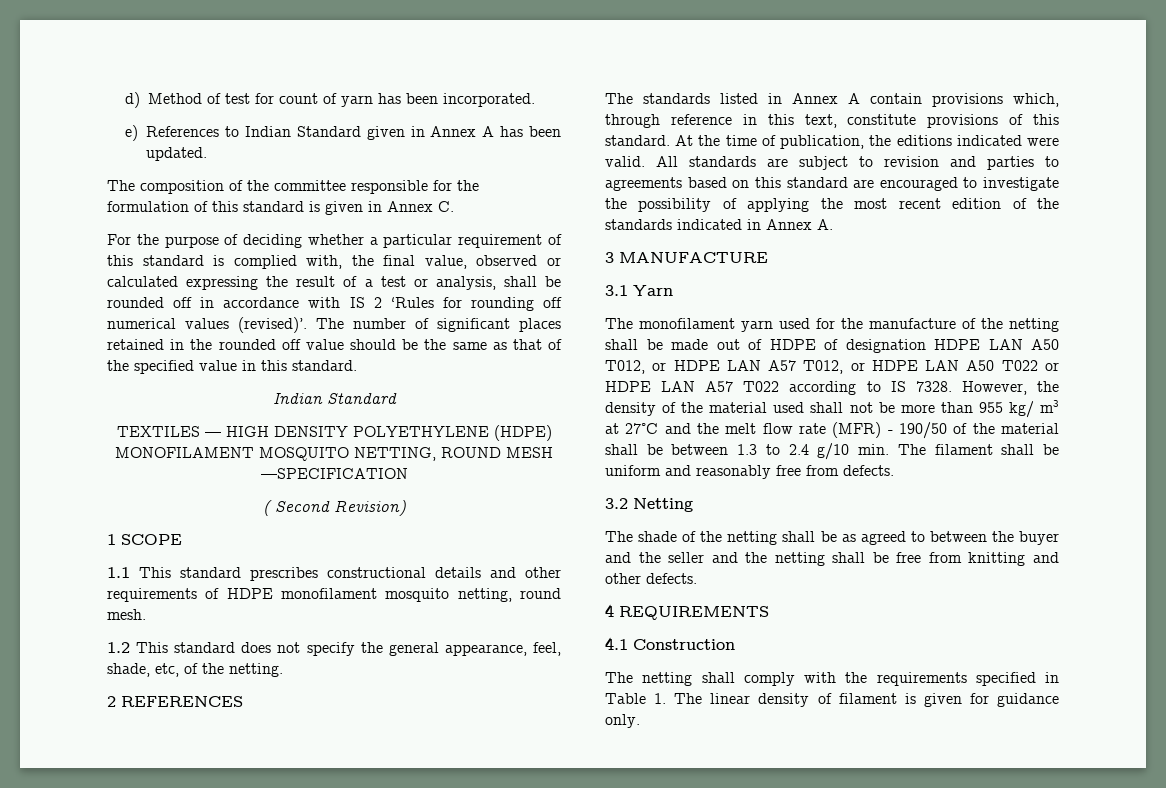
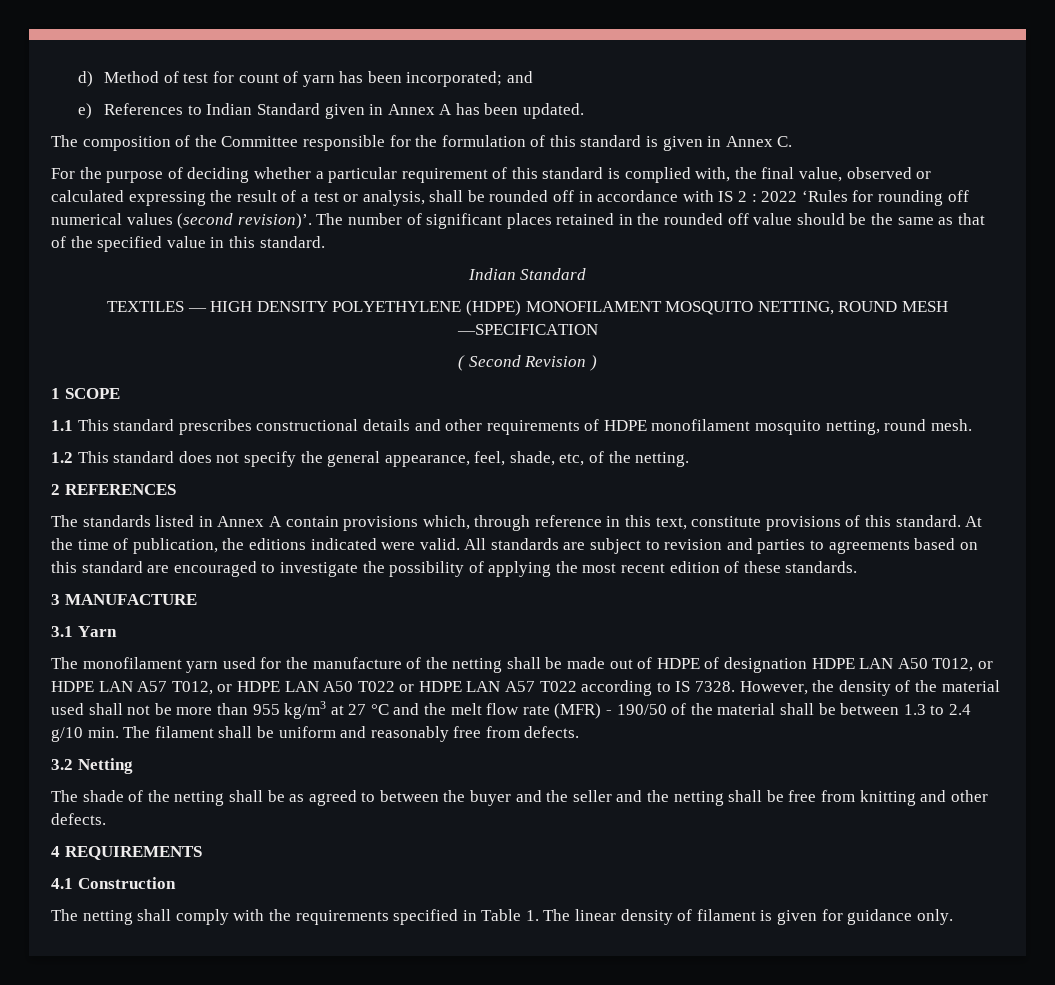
[443,93,536,107] incorporated. -> [406,71,534,87] incorporated; and
[274,180,346,191] committee -> [221,136,299,147] Committee
(382, 302) none -> [751,191,798,202] : 2022
[238,317,307,333] (revised)’. -> [177,213,312,229] (second revision)’.
[333,500,406,516] Revision) -> [524,355,597,371] Revision )
[1037,198,1059,209] [605,219,833,230] the standards indicated in Annex A. -> [743,561,858,573] these standards.
[1008,400,1059,418] [605,423,659,434] kg/ m3 at 27°C -> [284,701,389,719] kg/m3 at 27 °C

